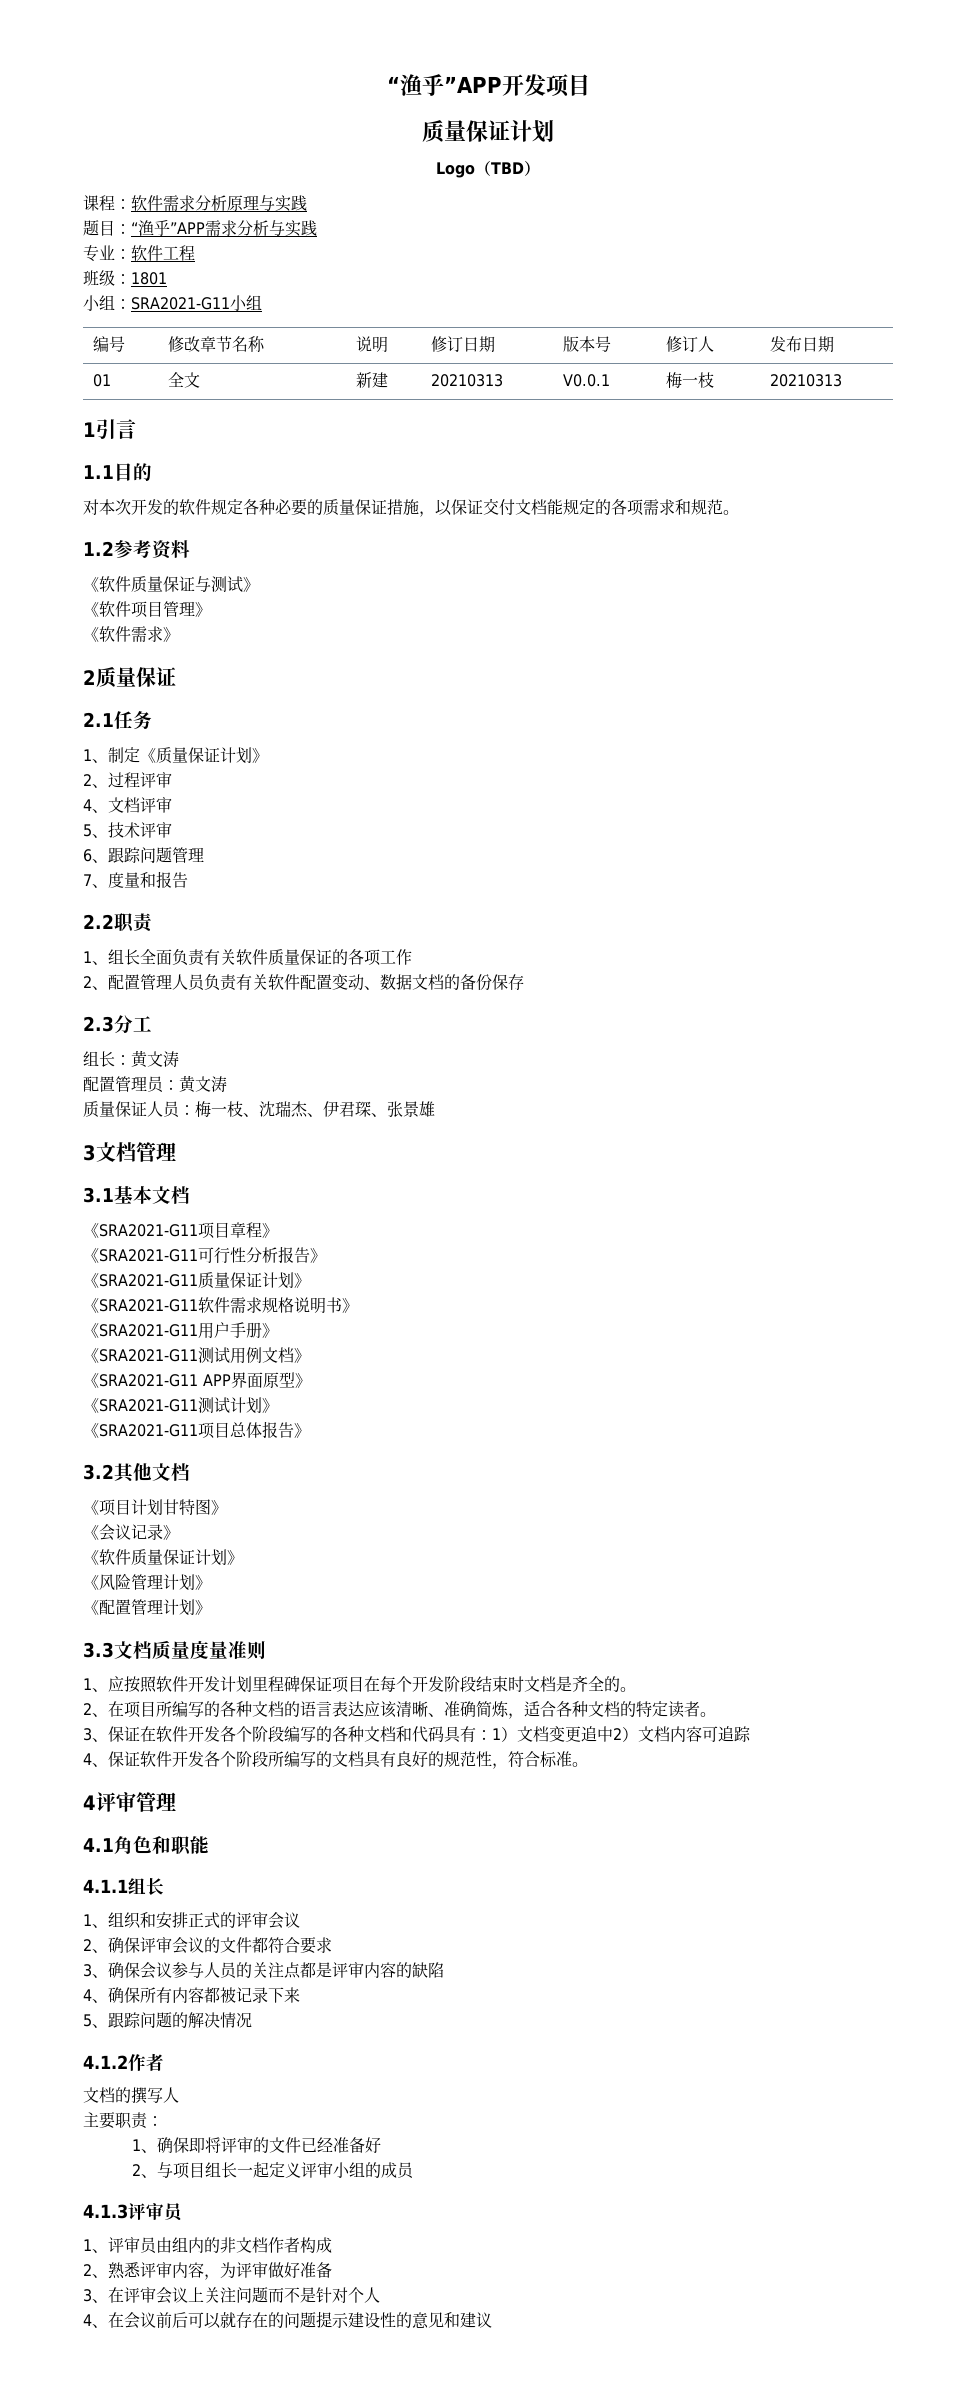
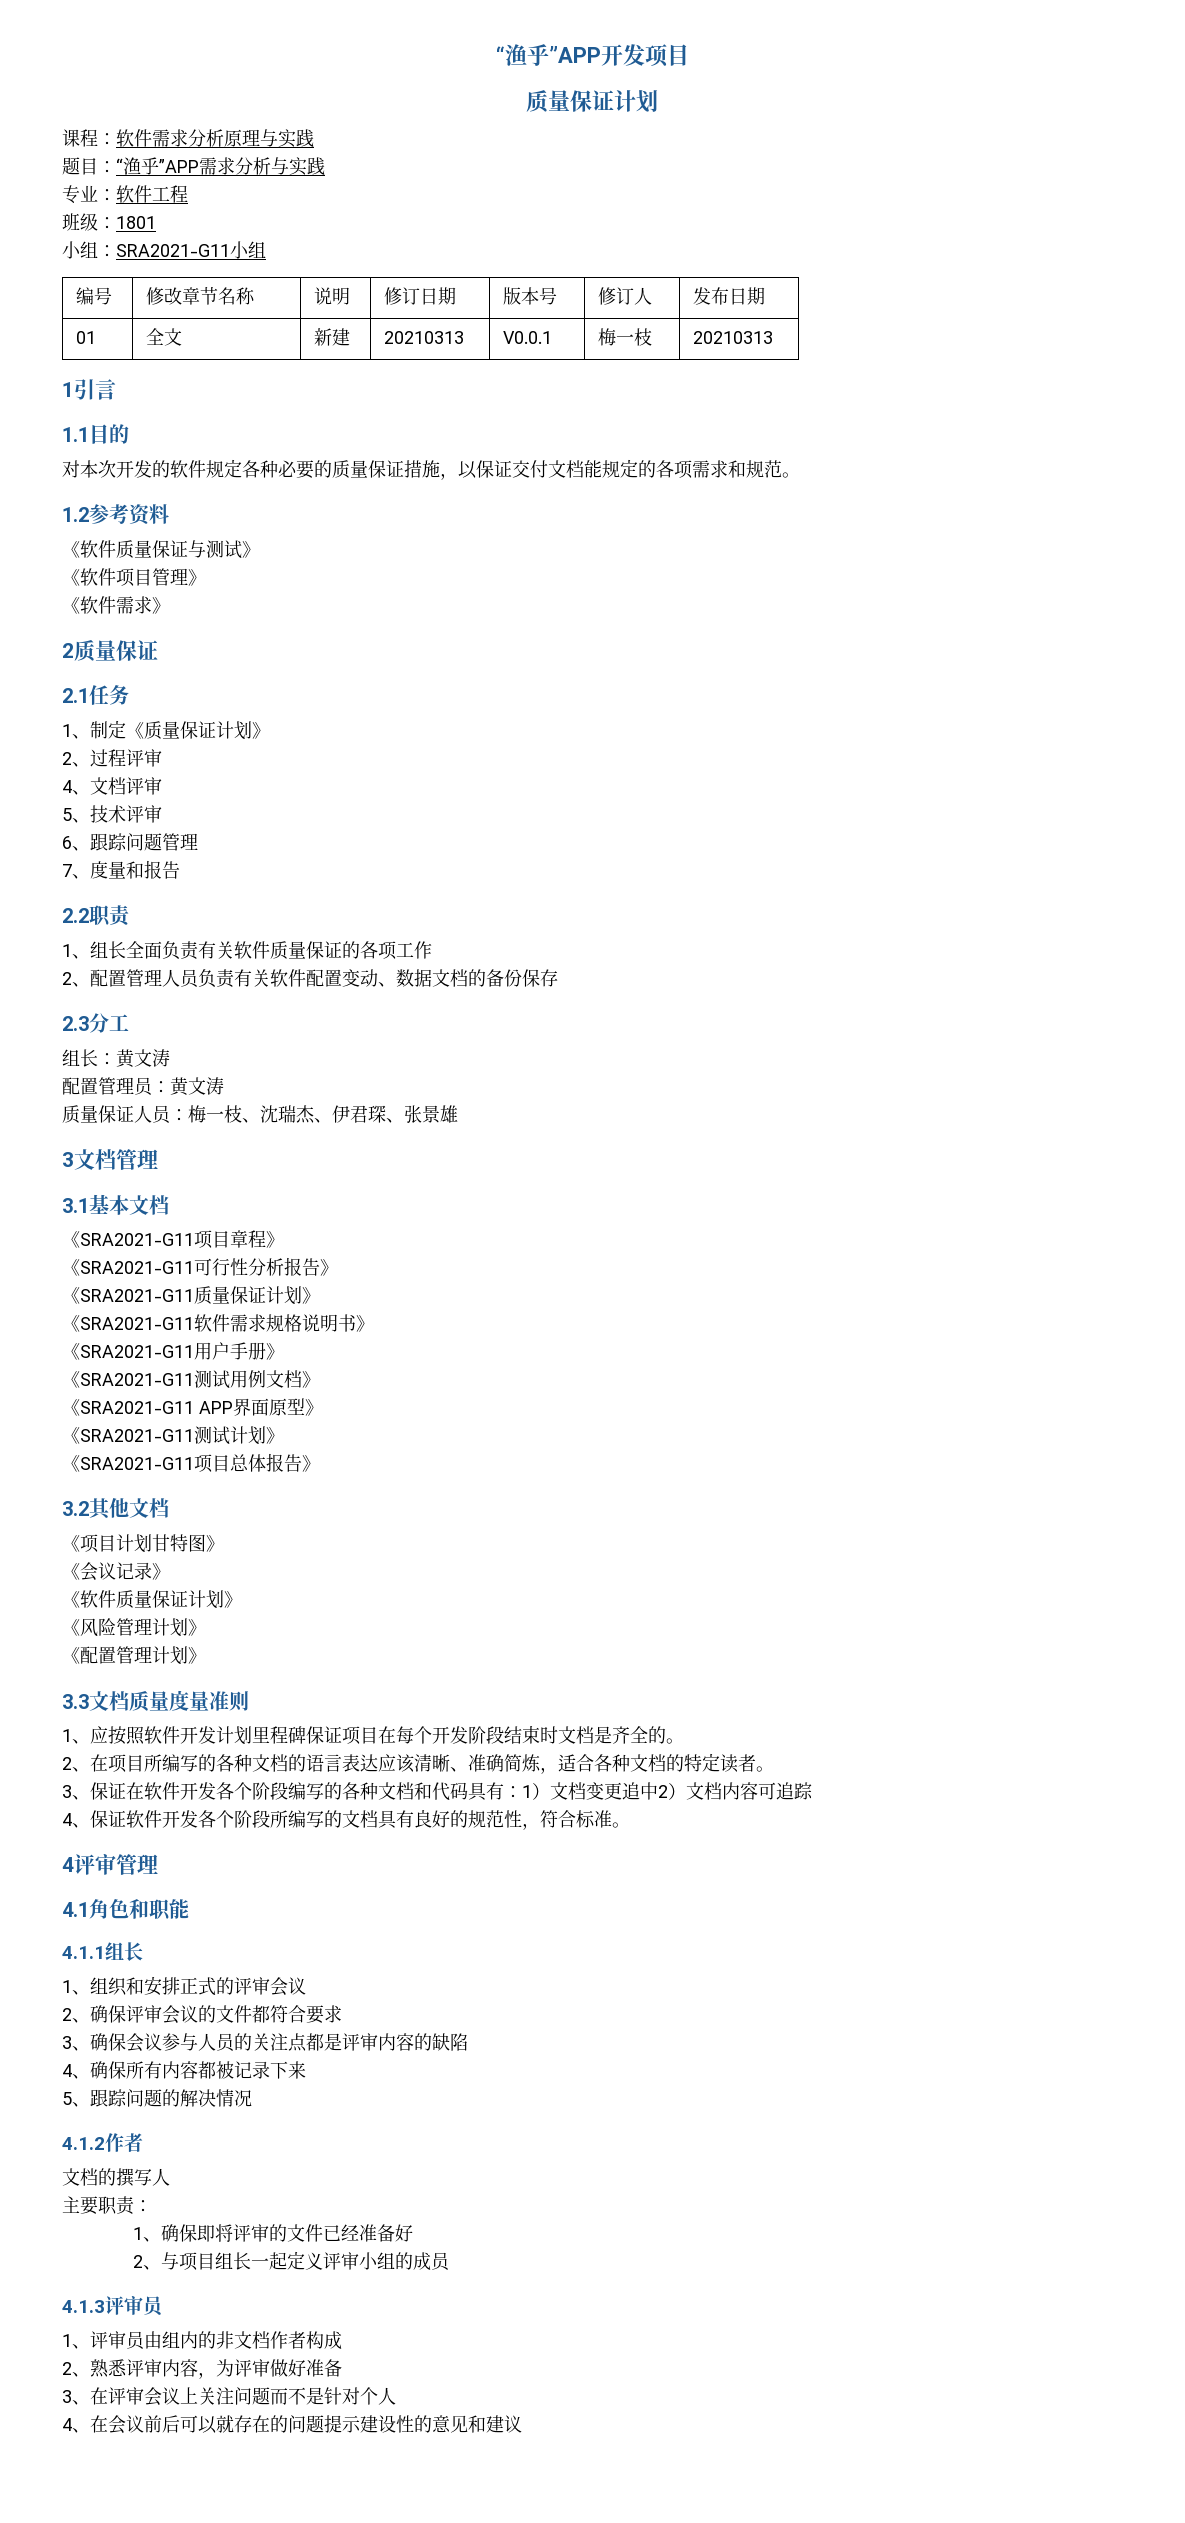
[436,160,540,178] // Logo（TBD） -> (658, 101) none

